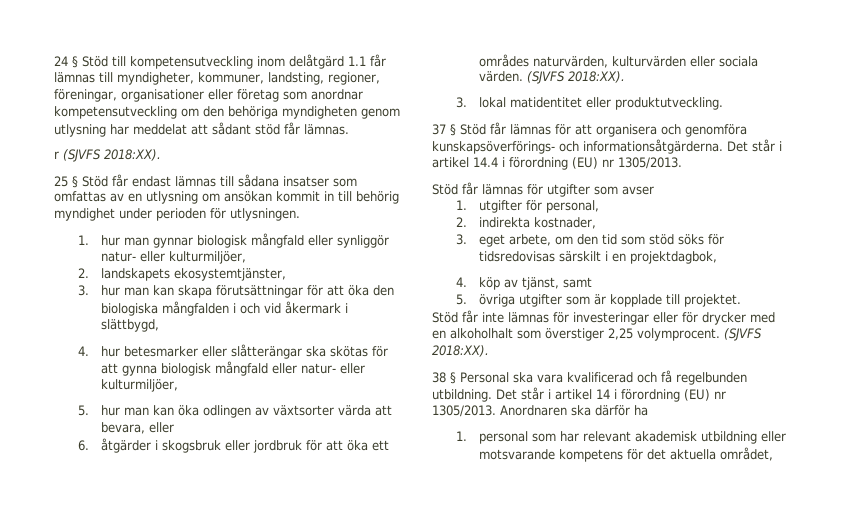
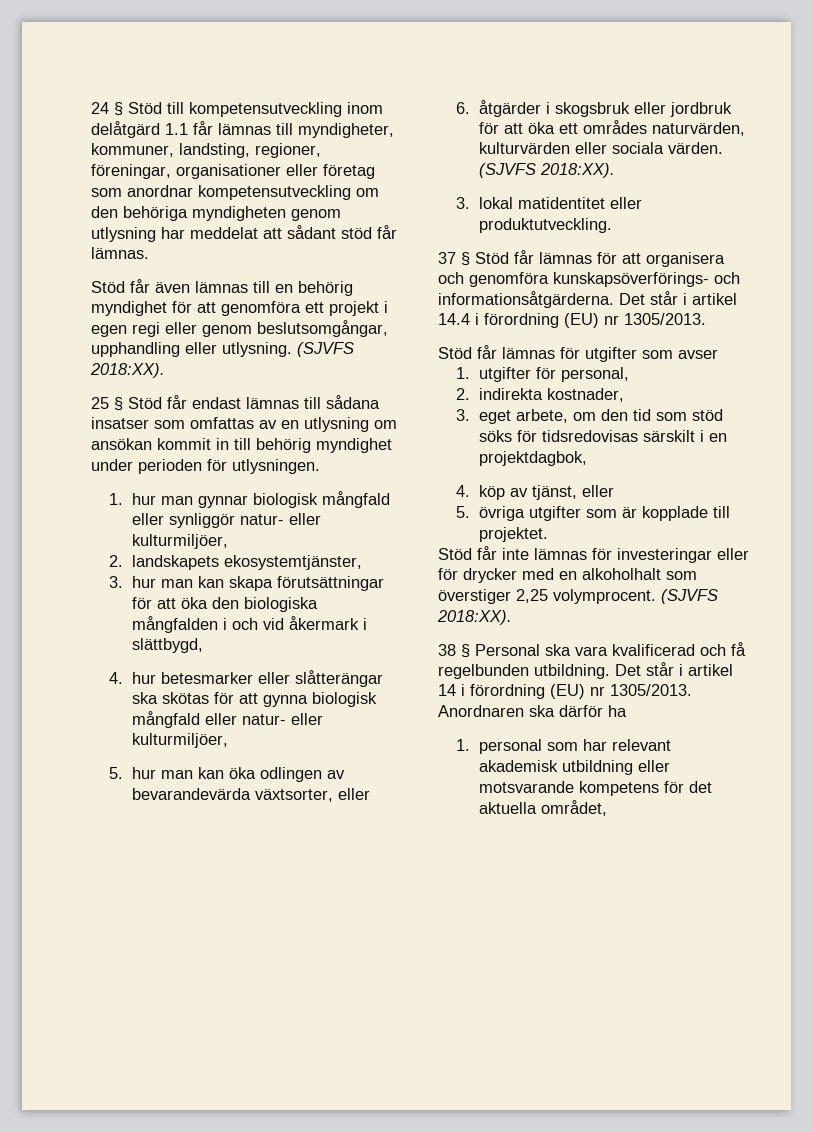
[54,151,59,159] r -> [91,279,353,296] [91,301,388,316] [91,320,388,337] [91,342,292,357] Stöd får även lämnas till en behörig myndighet för att genomföra ett projekt i egen regi eller genom beslutsomgångar, upphandling eller utlysning.
[273,405,393,416] [101,422,146,434] växtsorter värda att bevara, -> [131,788,333,802] bevarandevärda växtsorter,
[563,277,593,288] samt -> [581,485,614,497] eller

